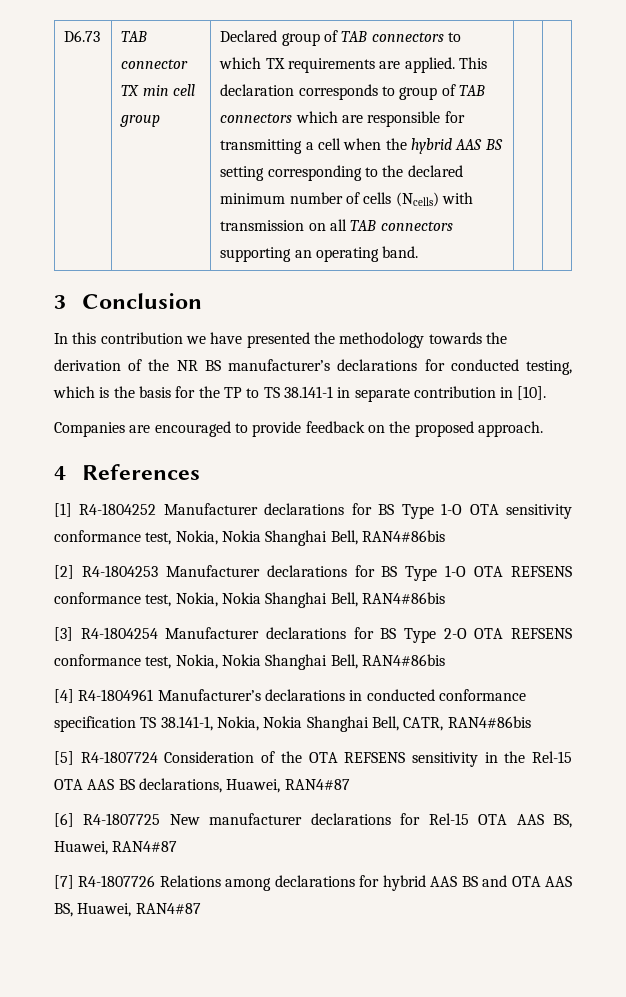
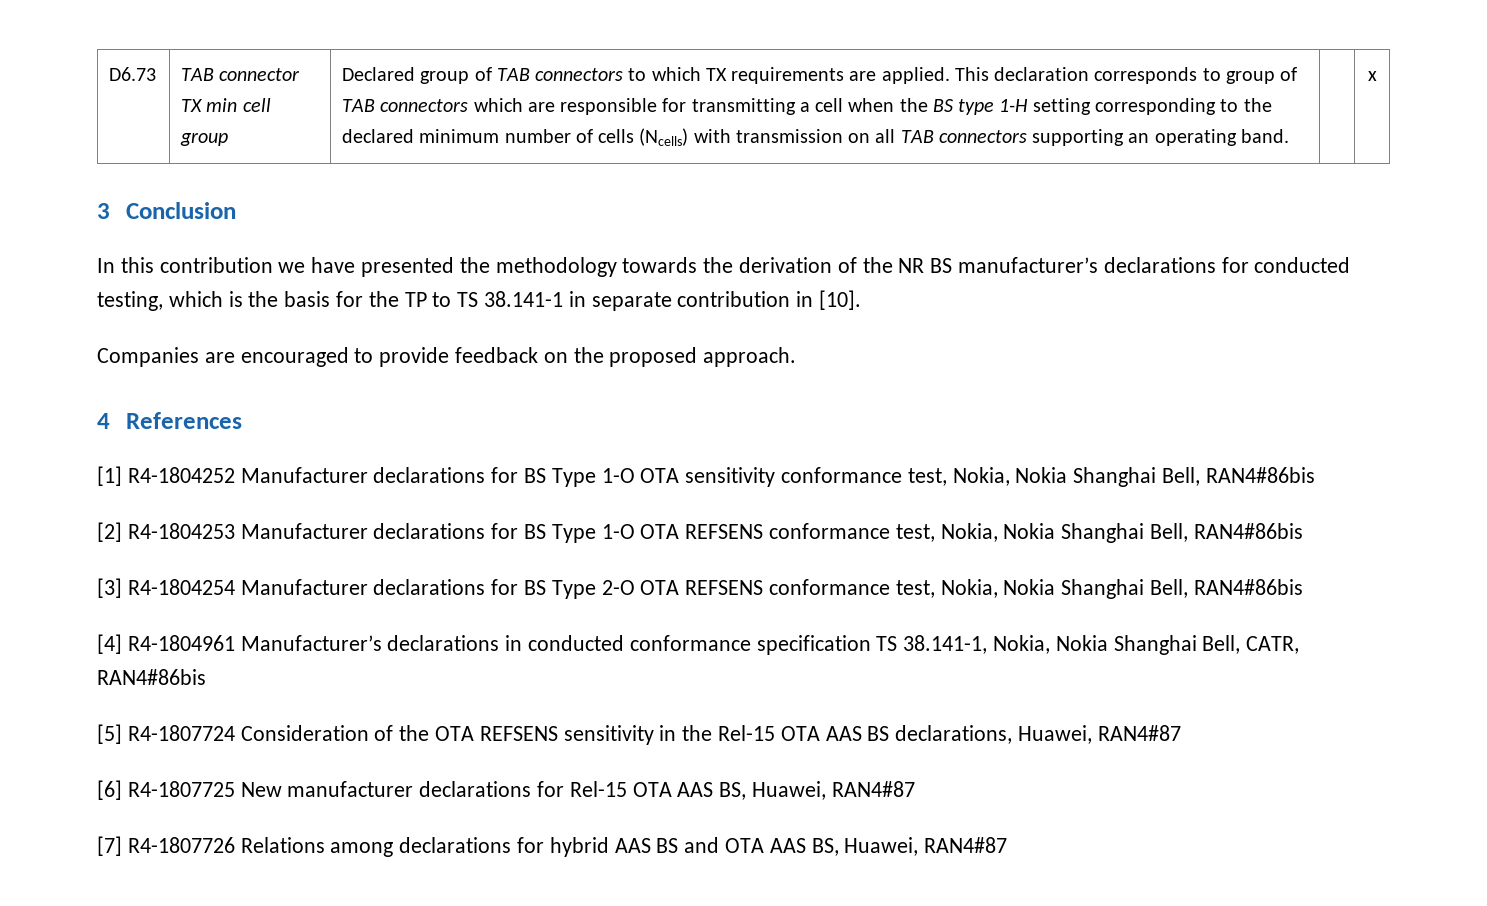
[410,138,503,154] hybrid AAS BS -> [932,99,1029,115] BS type 1-H
(419, 252) none -> [1367,71,1377,81] x

